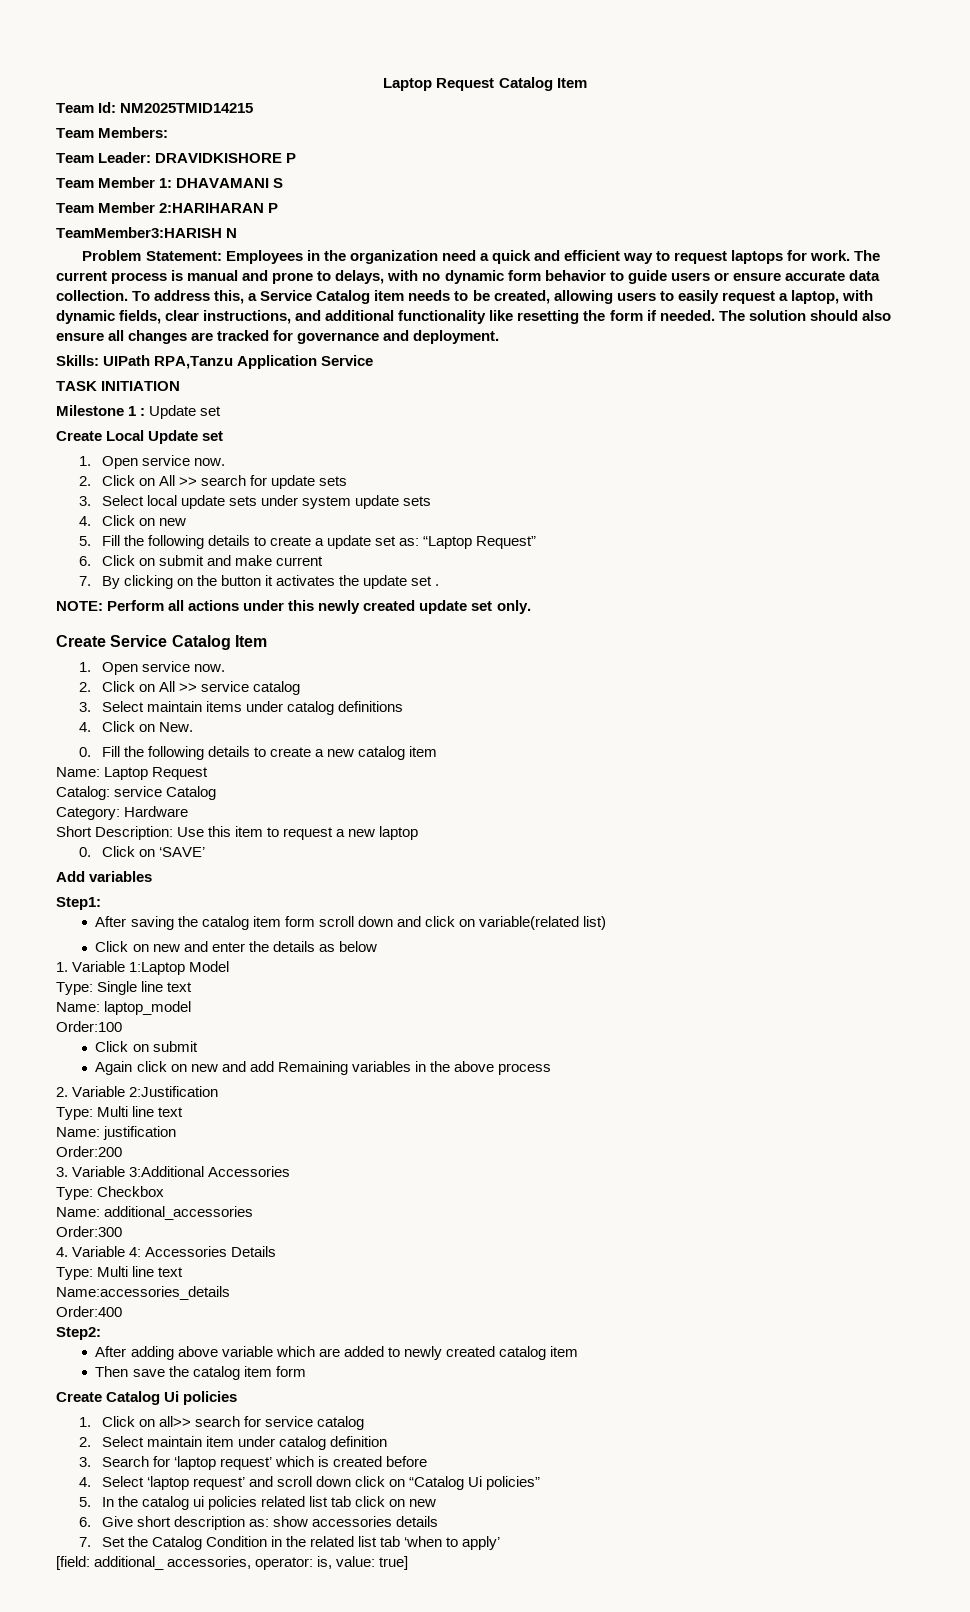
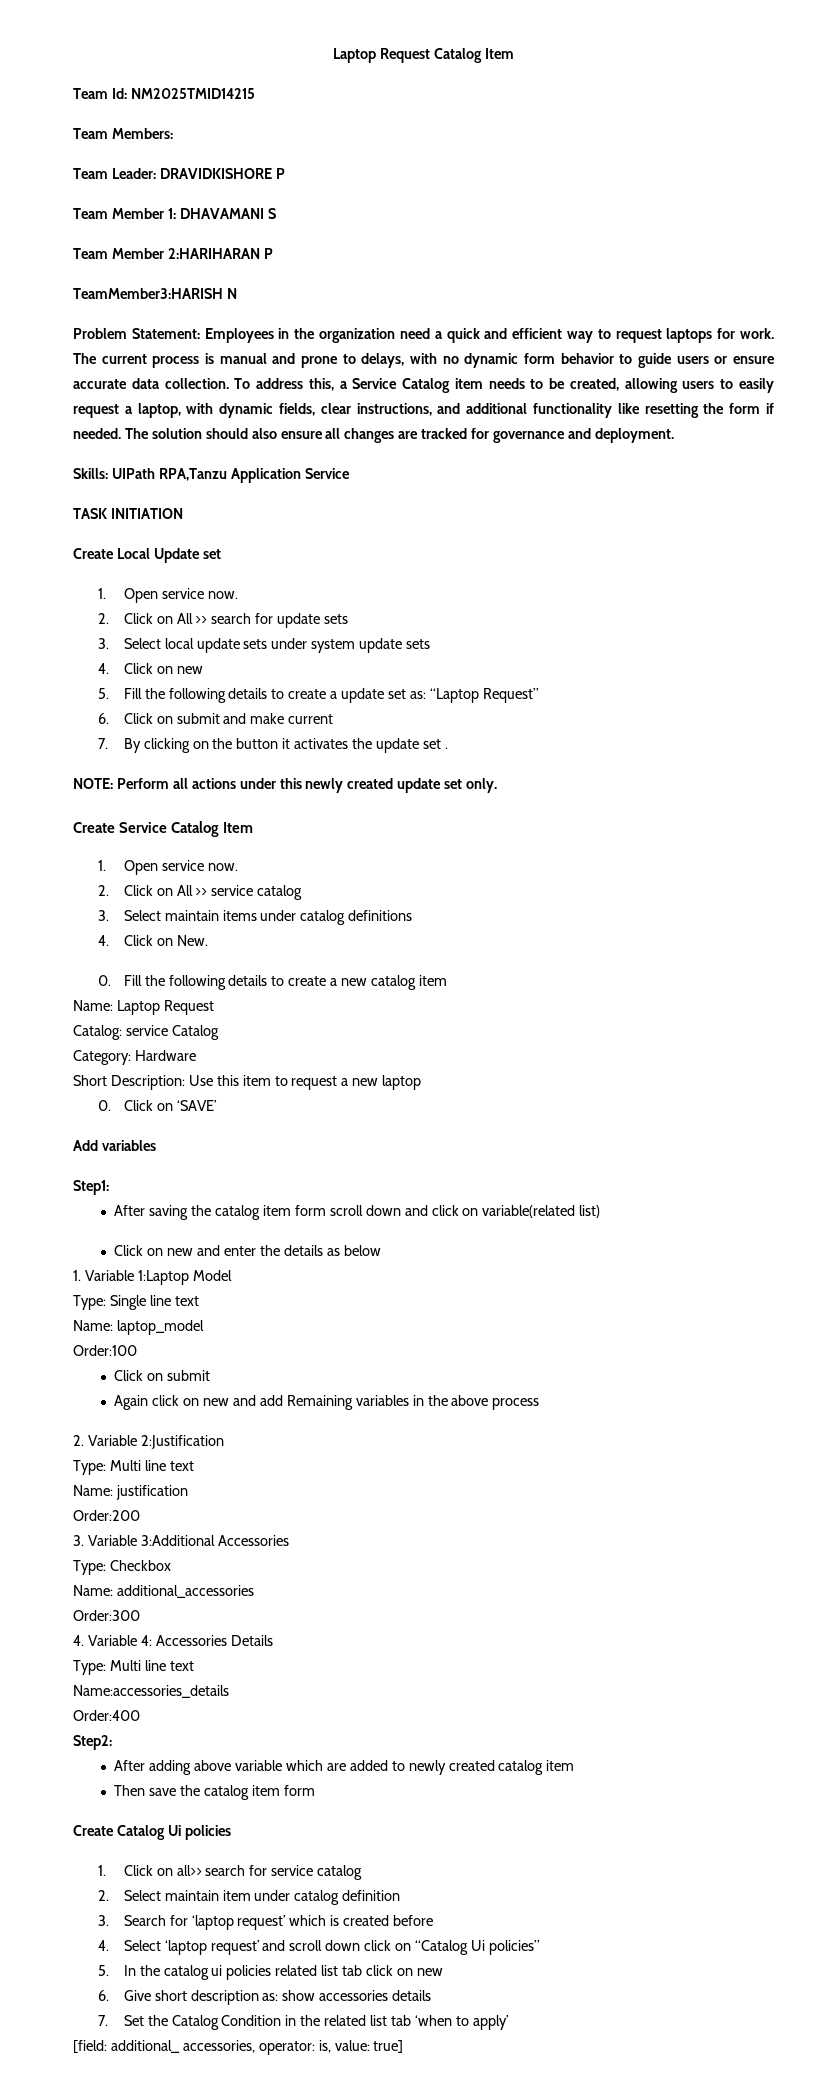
[56,405,222,419] // Milestone 1 : Update set -> (183, 513) none

